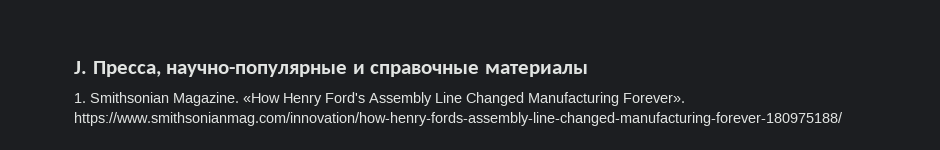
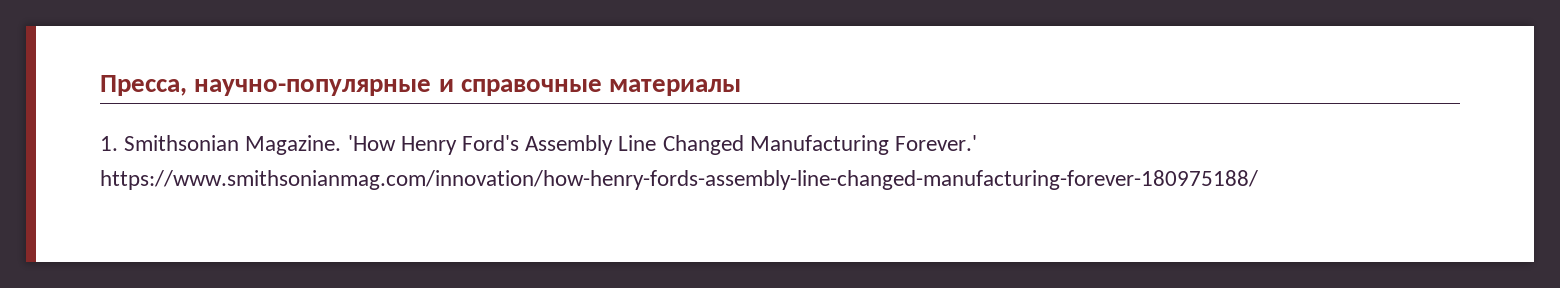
[74,61,87,74] J. -> (100, 85) none
[243,93,280,103] «How -> [347,135,396,151] 'How
[623,93,685,103] Forever». -> [895,135,978,151] Forever.'

